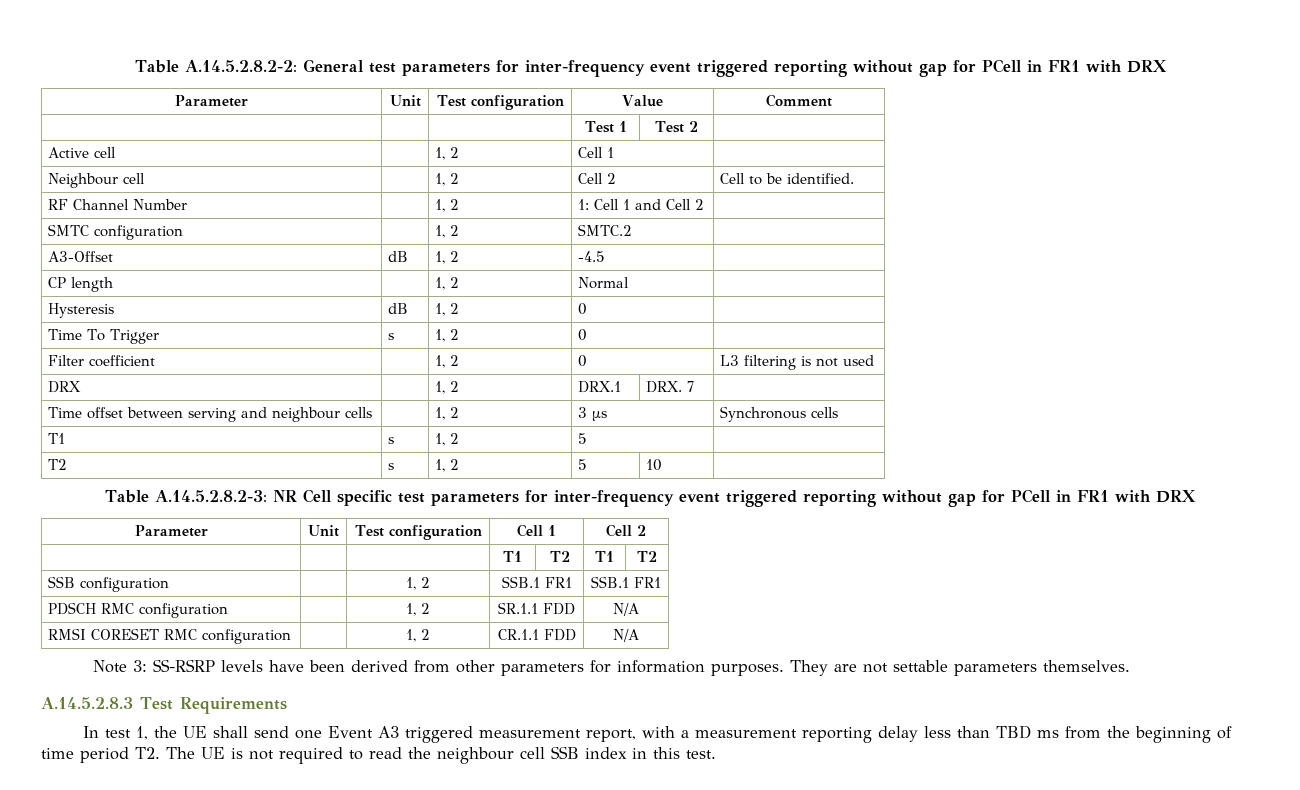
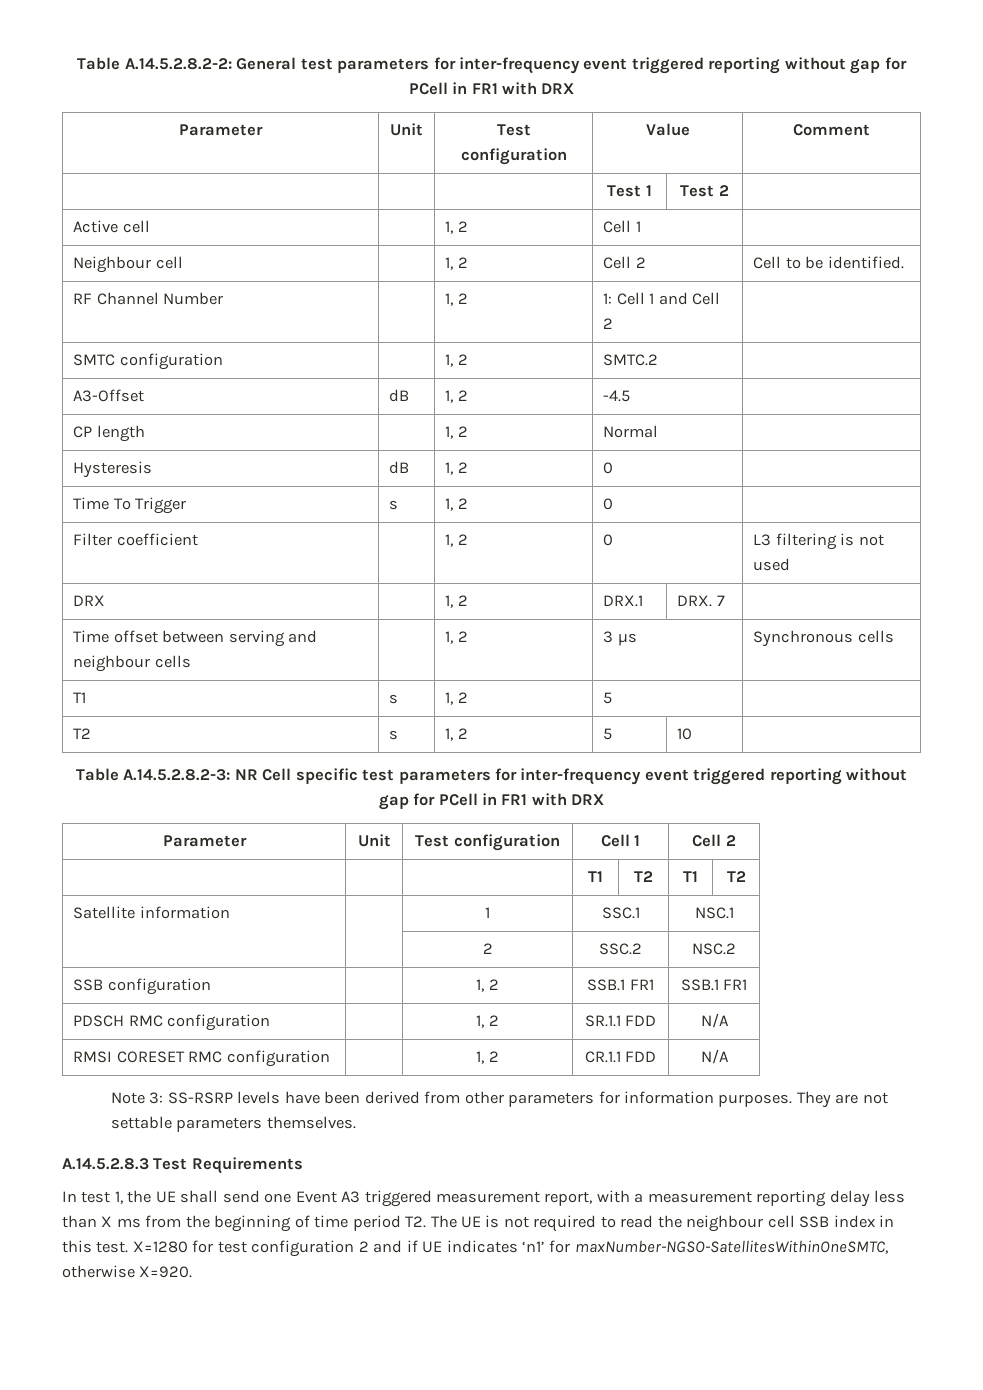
(657, 556) none -> [73,906,230,919] [485,907,490,918] [601,907,640,919] [694,907,734,919] [482,943,493,954] [599,943,642,955] [692,943,736,955] // Satellite information | | 1 | SSC.1 | NSC.1 // | | 2 | SSC.2 | NSC.2
[996,725,1032,739] TBD -> [101,1216,113,1227] X
(716, 754) none -> [132,1240,888,1257] [62,1265,193,1278] X=1280 for test configuration 2 and if UE indicates ‘n1’ for maxNumber-NGSO-SatellitesWithinOneSMTC, otherwise X=920.

